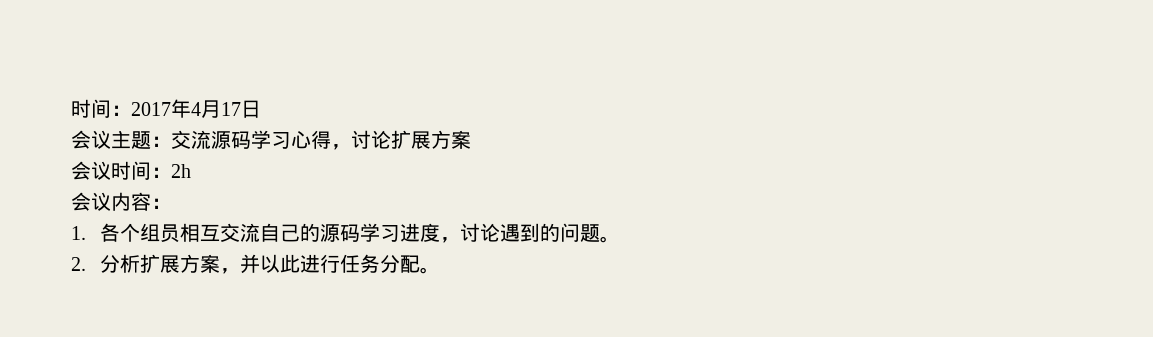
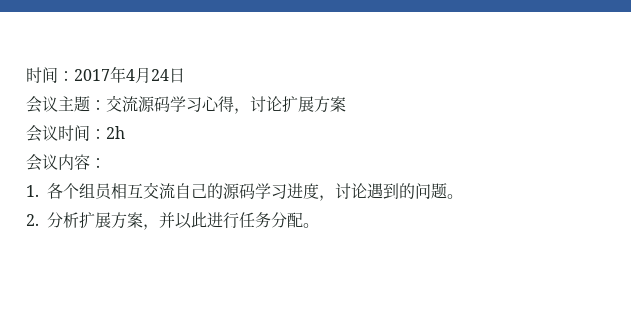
[221,102,241,116] 17 -> [151,69,169,81] 24

